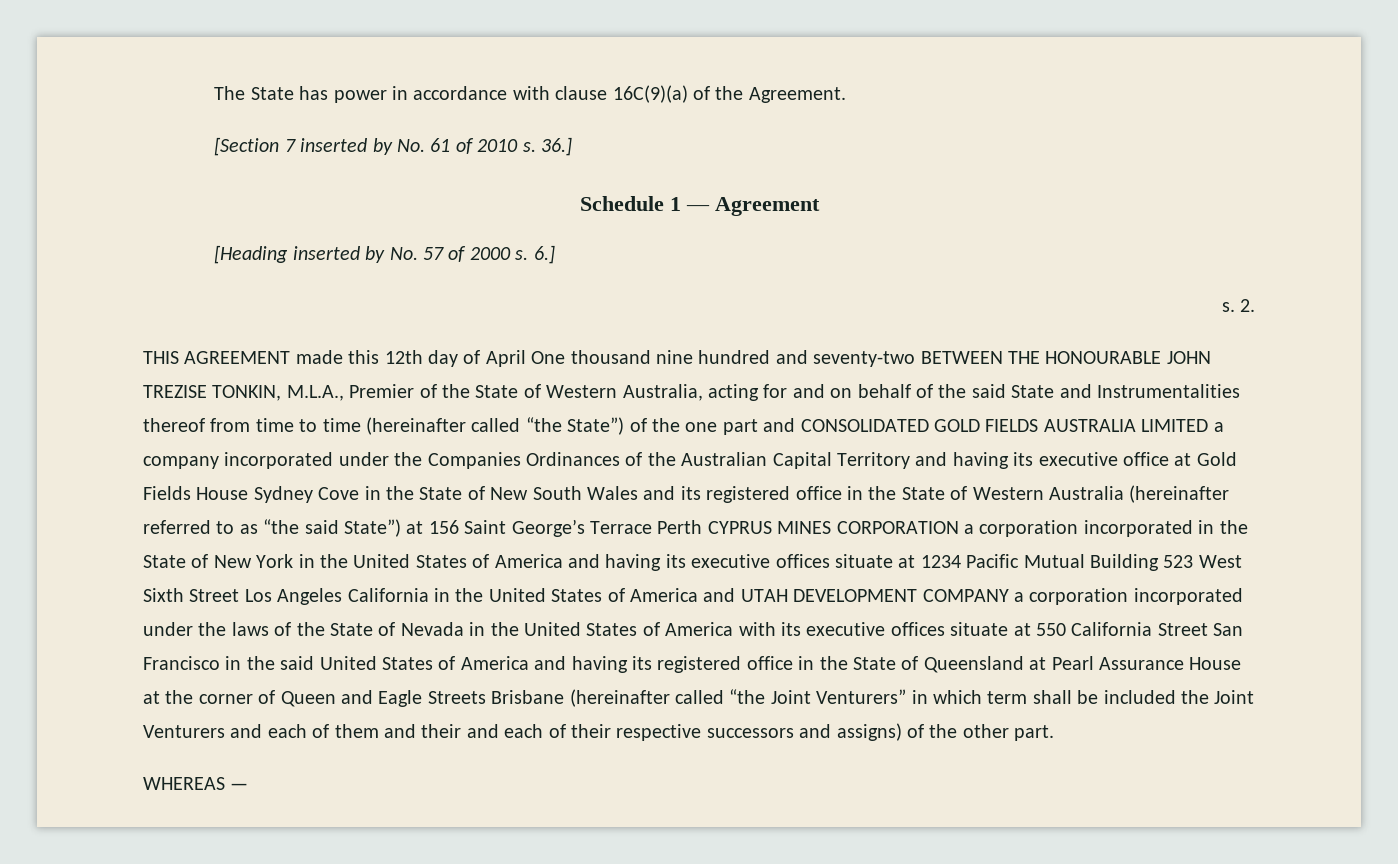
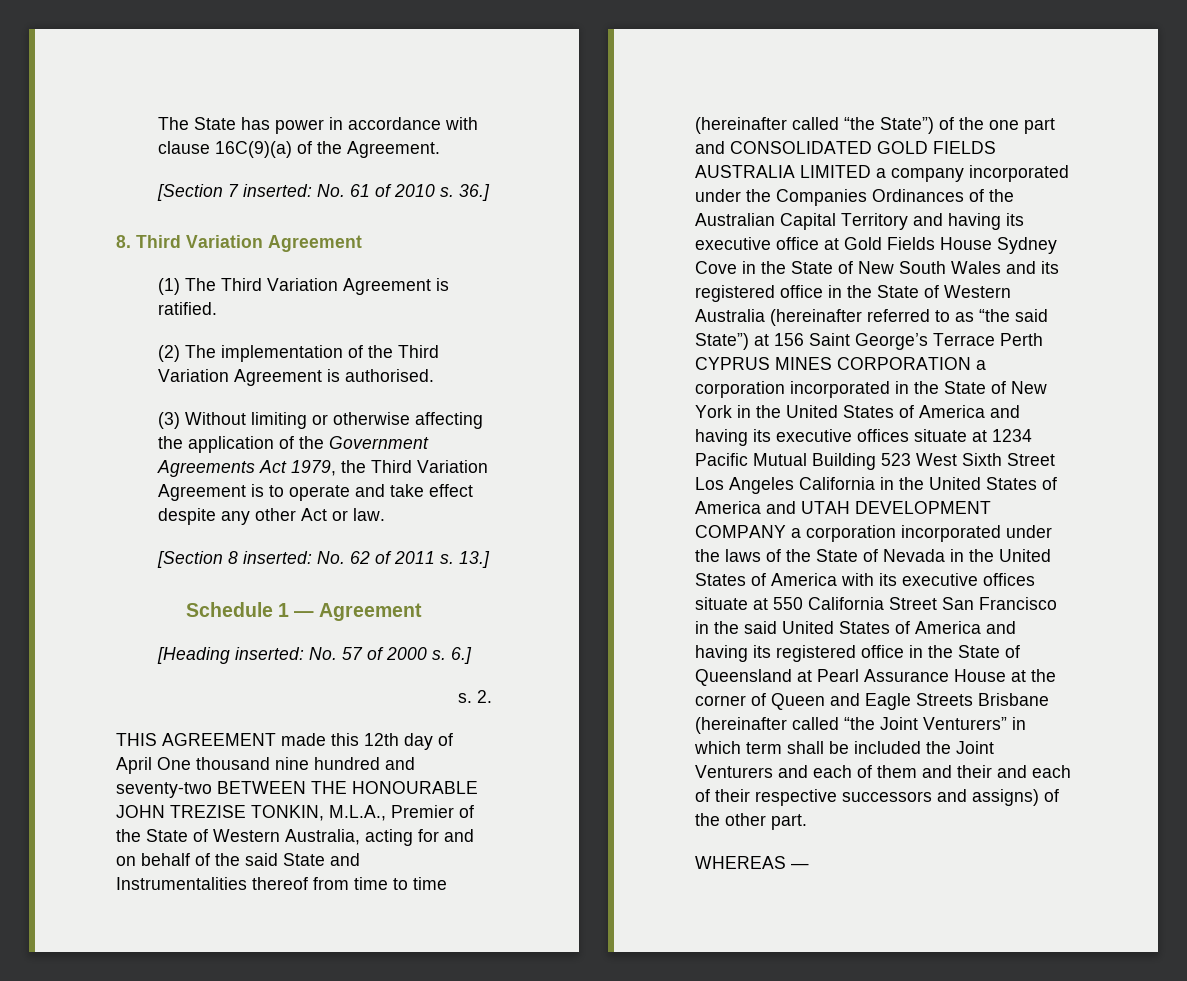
[300,138,393,155] inserted by -> [242,184,312,197] inserted:
(572, 146) none -> [116,235,362,252] [157,278,449,295] [157,302,217,315] [157,345,439,362] [157,369,434,386] [157,412,483,429] [157,436,429,453] [156,460,488,477] [157,484,473,501] [157,508,385,525] [156,551,490,568] // 8. Third Variation Agreement // (1) The Third Variation Agreement is ratified. // (2) The implementation of the Third Variation Agreement is authorised. // (3) Without limiting or otherwise affecting the application of the Government Agreements Act 1979, the Third Variation Agreement is to operate and take effect despite any other Act or law. // [Section 8 inserted: No. 62 of 2011 s. 13.]
[292,246,386,263] inserted by -> [234,647,304,660] inserted:

